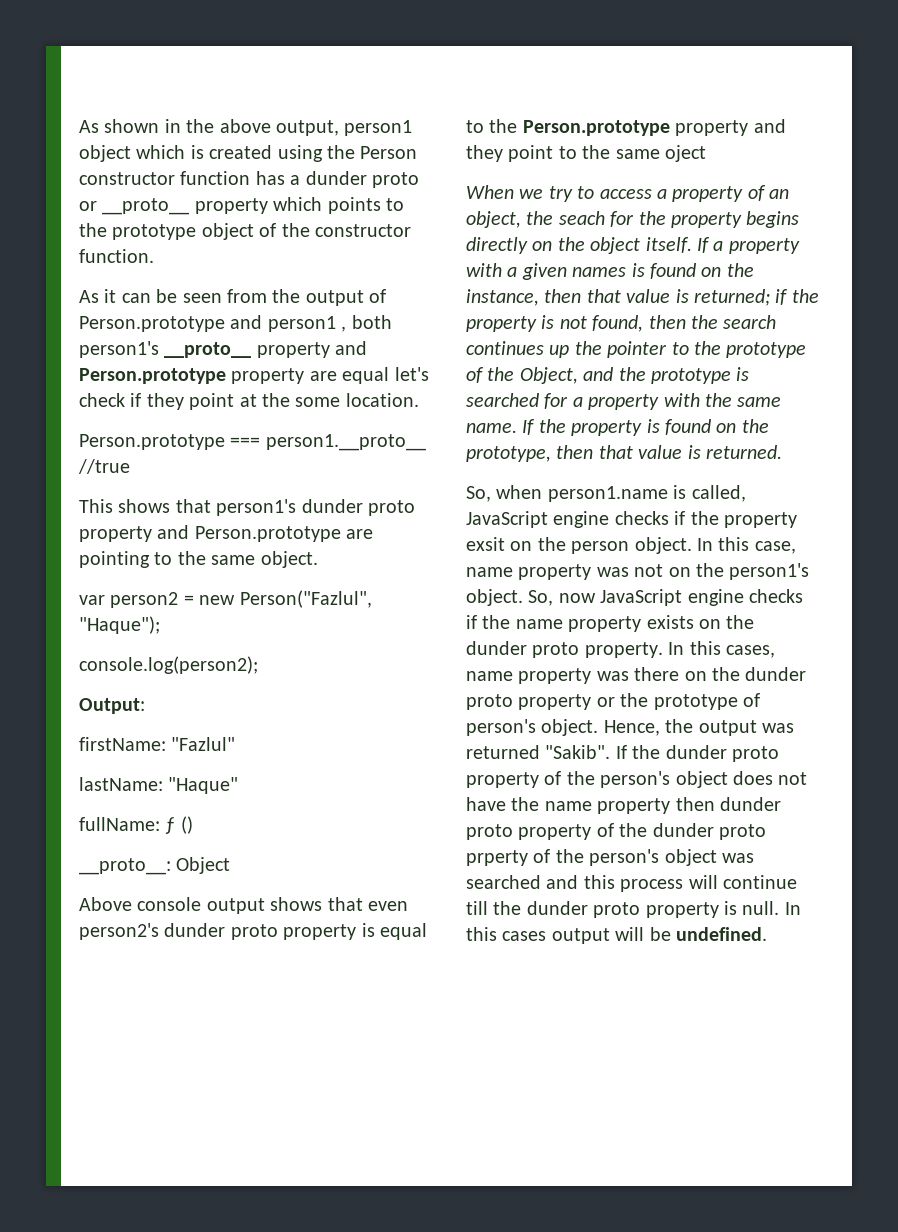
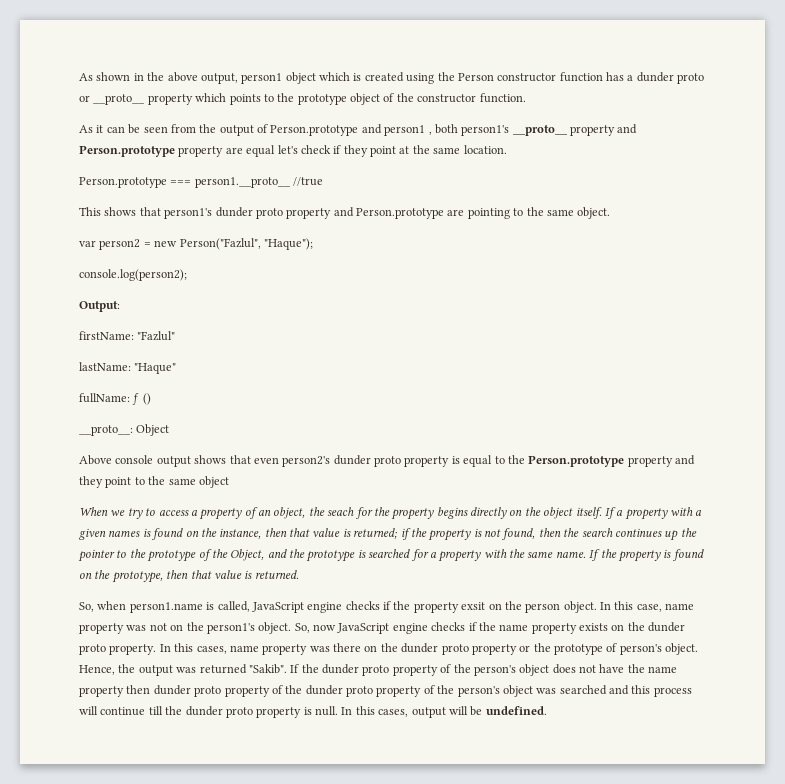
[295,397,341,407] some -> [433,147,461,154] same
[665,145,706,162] oject -> [198,476,229,488] object
[466,850,528,866] prperty -> [376,686,422,697] property
[502,931,547,941] cases -> [378,709,409,717] cases,

